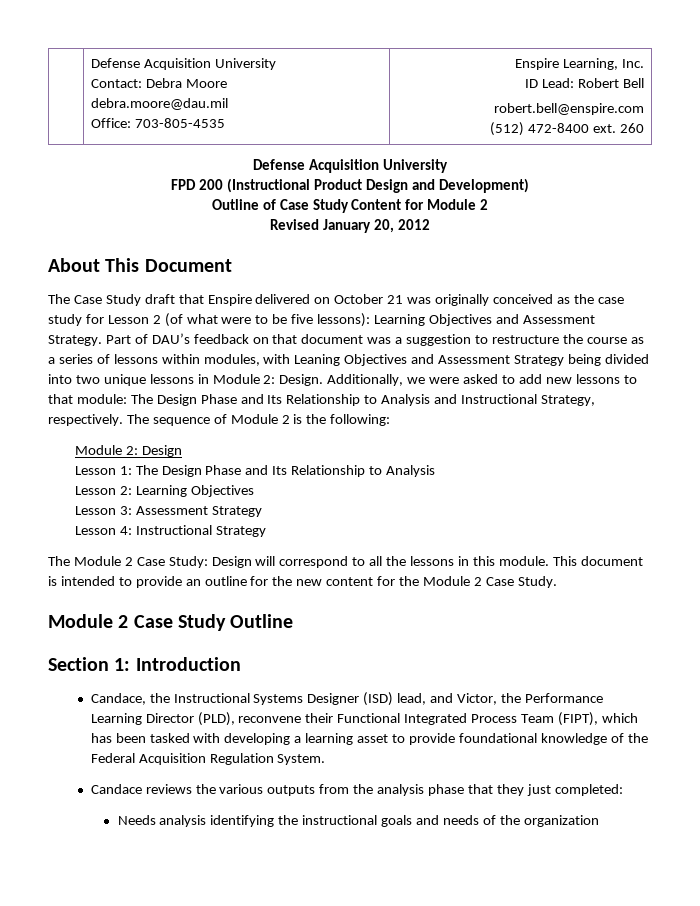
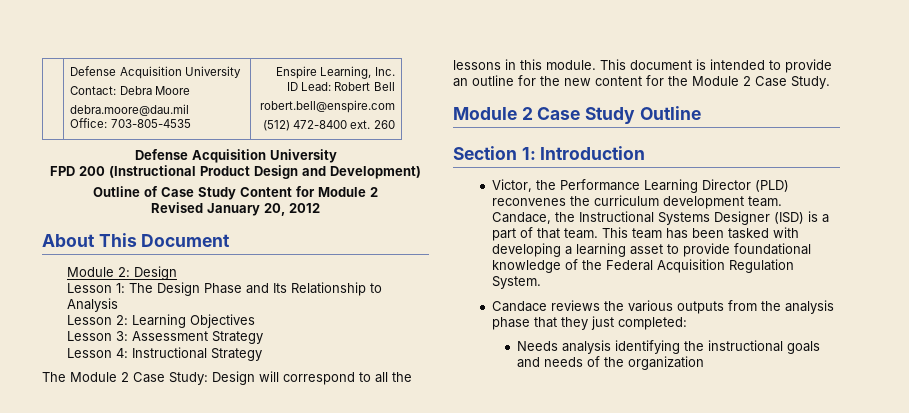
[48,294,624,306] [48,313,595,327] [48,333,644,346] [48,354,649,366] [48,374,637,386] [48,394,595,406] [48,414,391,426] // The Case Study draft that Enspire delivered on October 21 was originally conceived as the case study for Lesson 2 (of what were to be five lessons): Learning Objectives and Assessment Strategy. Part of DAU’s feedback on that document was a suggestion to restructure the course as a series of lessons within modules, with Leaning Objectives and Assessment Strategy being divided into two unique lessons in Module 2: Design. Additionally, we were asked to add new lessons to that module: The Design Phase and Its Relationship to Analysis and Instructional Strategy, respectively. The sequence of Module 2 is the following: -> (231, 240) none
(241, 664) none -> [492,179,790,193] [492,195,783,209] Victor, the Performance Learning Director (PLD) reconvenes the curriculum development team.
[397,693,603,705] [90,712,638,726] lead, and Victor, the Performance Learning Director (PLD), reconvene their Functional Integrated Process Team (FIPT), which -> [808,211,830,223] [492,227,663,241] is a part of that team. This team

